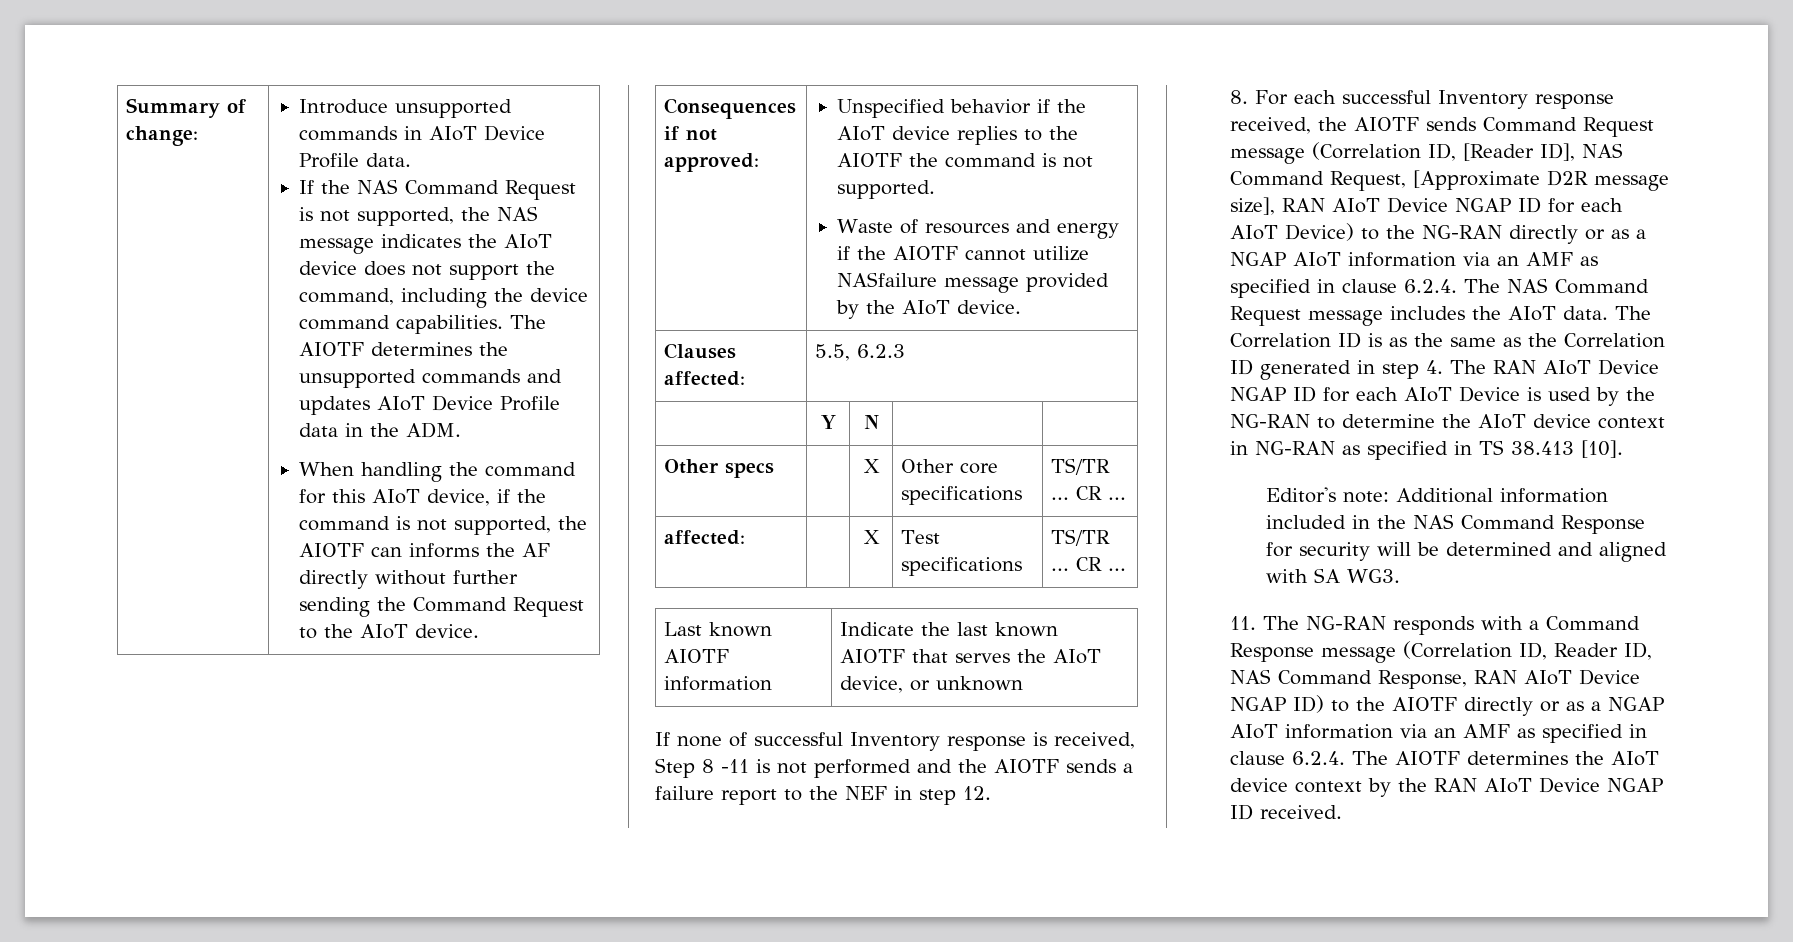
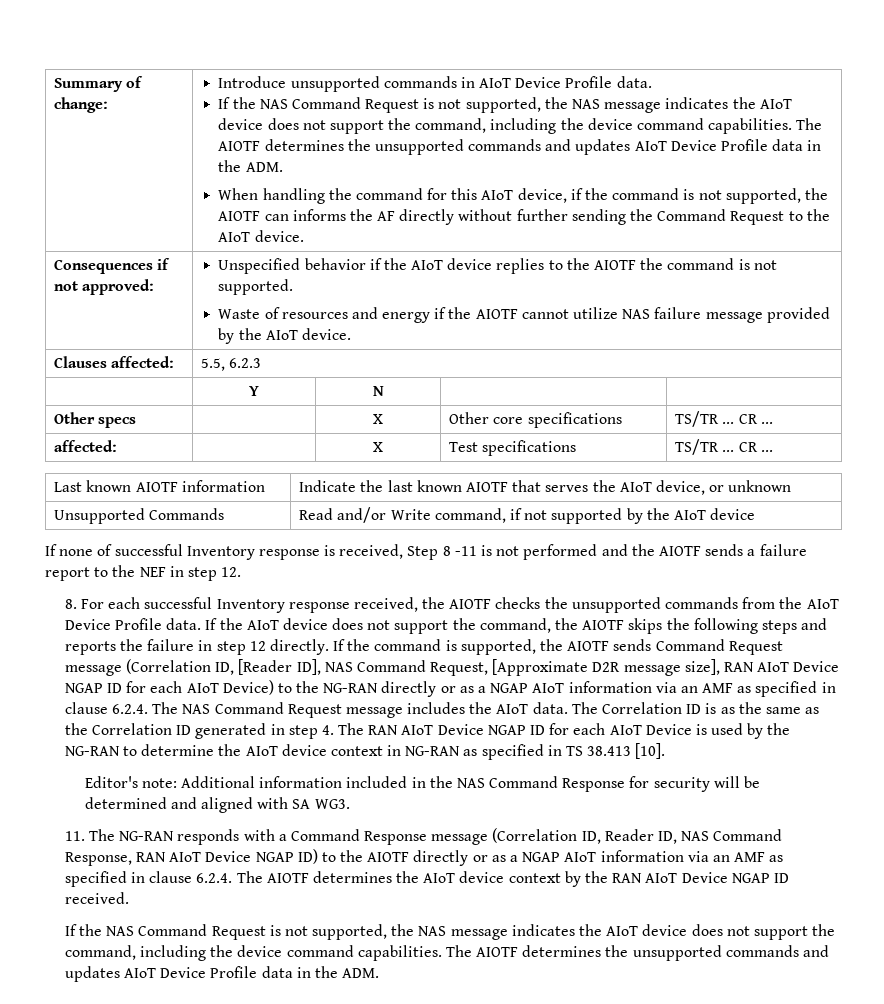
[837,272,938,287] NASfailure -> [622,307,702,319] NAS failure
(1023, 683) none -> [54,508,225,524] [299,507,756,524] // Unsupported Commands | Read and/or Write command, if not supported by the AIoT device
(1419, 124) none -> [495,597,839,613] [64,618,828,634] [64,639,610,655] checks the unsupported commands from the AIoT Device Profile data. If the AIoT device does not support the command, the AIOTF skips the following steps and reports the failure in step 12 directly. If the command is supported, the AIOTF
(1342, 812) none -> [64,924,836,940] [64,945,830,961] [64,966,380,982] // If the NAS Command Request is not supported, the NAS message indicates the AIoT device does not support the command, including the device command capabilities. The AIOTF determines the unsupported commands and updates AIoT Device Profile data in the ADM.

